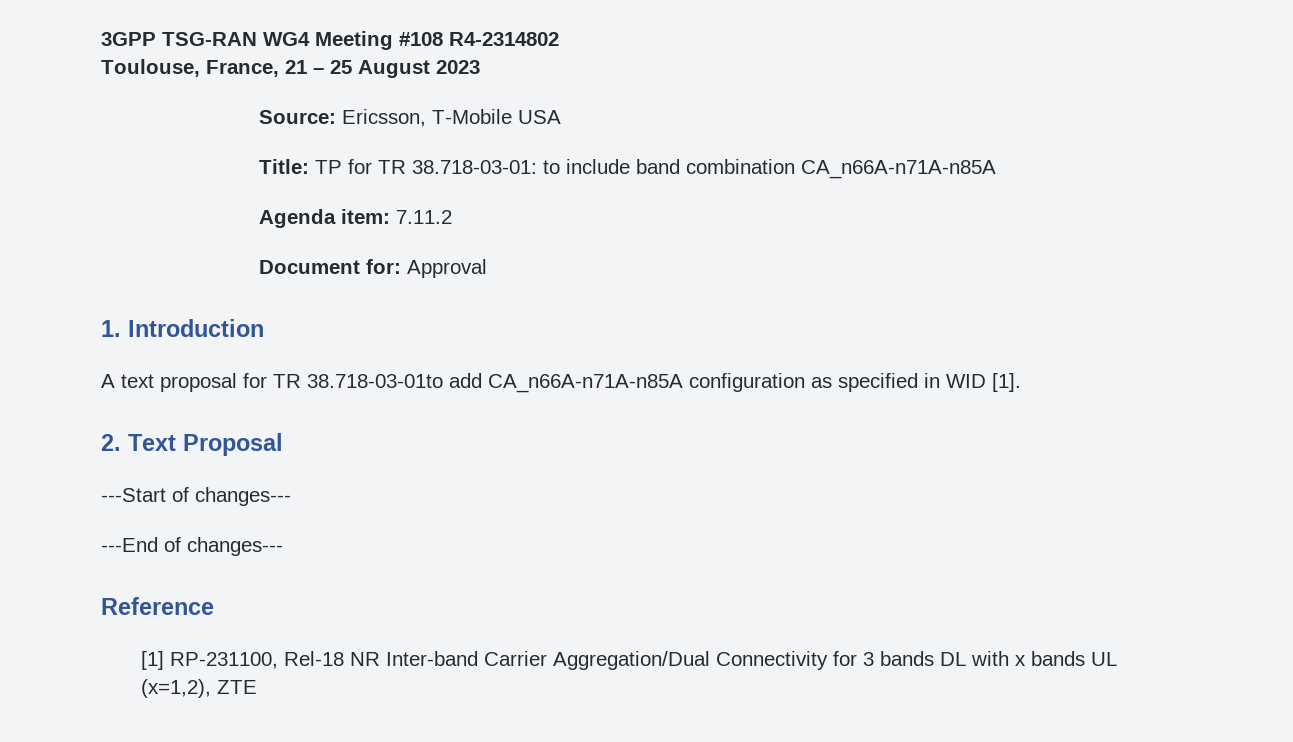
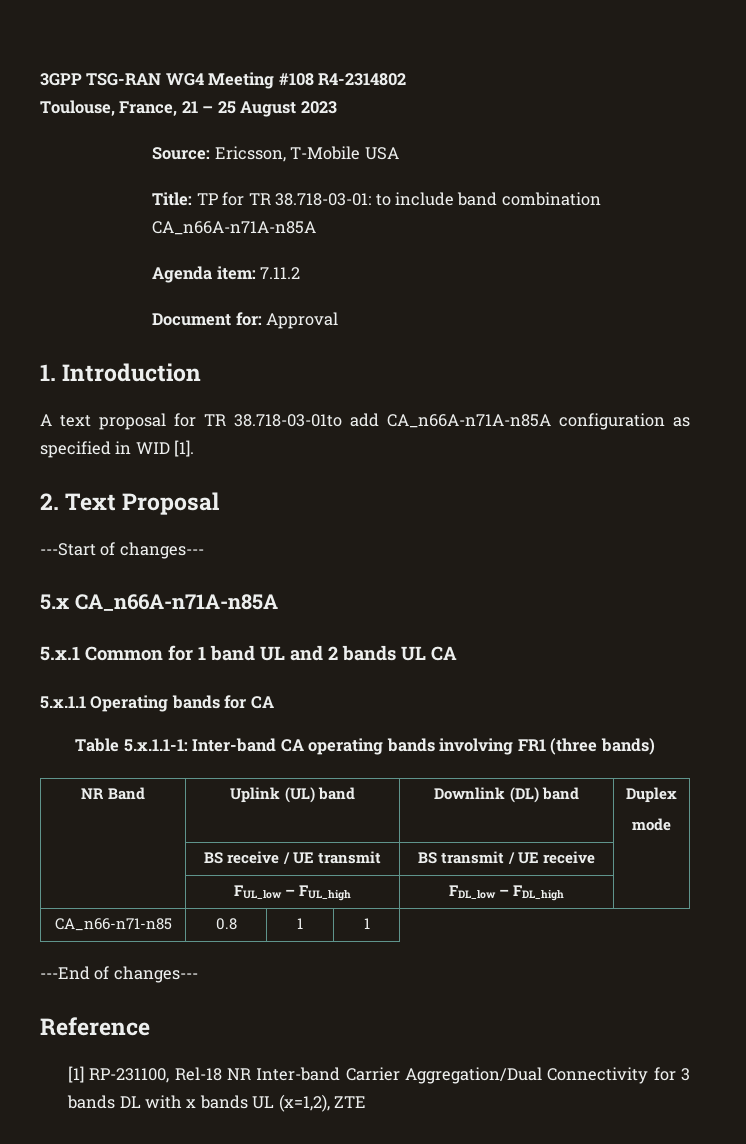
(291, 496) none -> [40,594,278,611] [40,645,457,661] [40,695,274,712] [75,738,655,755] [81,787,145,800] [230,787,355,803] [434,787,579,803] [626,787,677,803] [632,818,671,831] [204,851,381,864] [418,851,595,864] [233,885,352,901] [448,885,565,901] [54,918,172,931] [215,918,237,930] [297,918,303,929] [363,918,370,929] // 5.x CA_n66A-n71A-n85A // 5.x.1 Common for 1 band UL and 2 bands UL CA // 5.x.1.1 Operating bands for CA // Table 5.x.1.1-1: Inter-band CA operating bands involving FR1 (three bands) // NR Band | Uplink (UL) band | Downlink (DL) band | Duplex // mode // | BS receive / UE transmit | BS transmit / UE receive | // | FUL_low – FUL_high | FDL_low – FDL_high | // CA_n66-n71-n85 | 0.8 | 1 | 1

